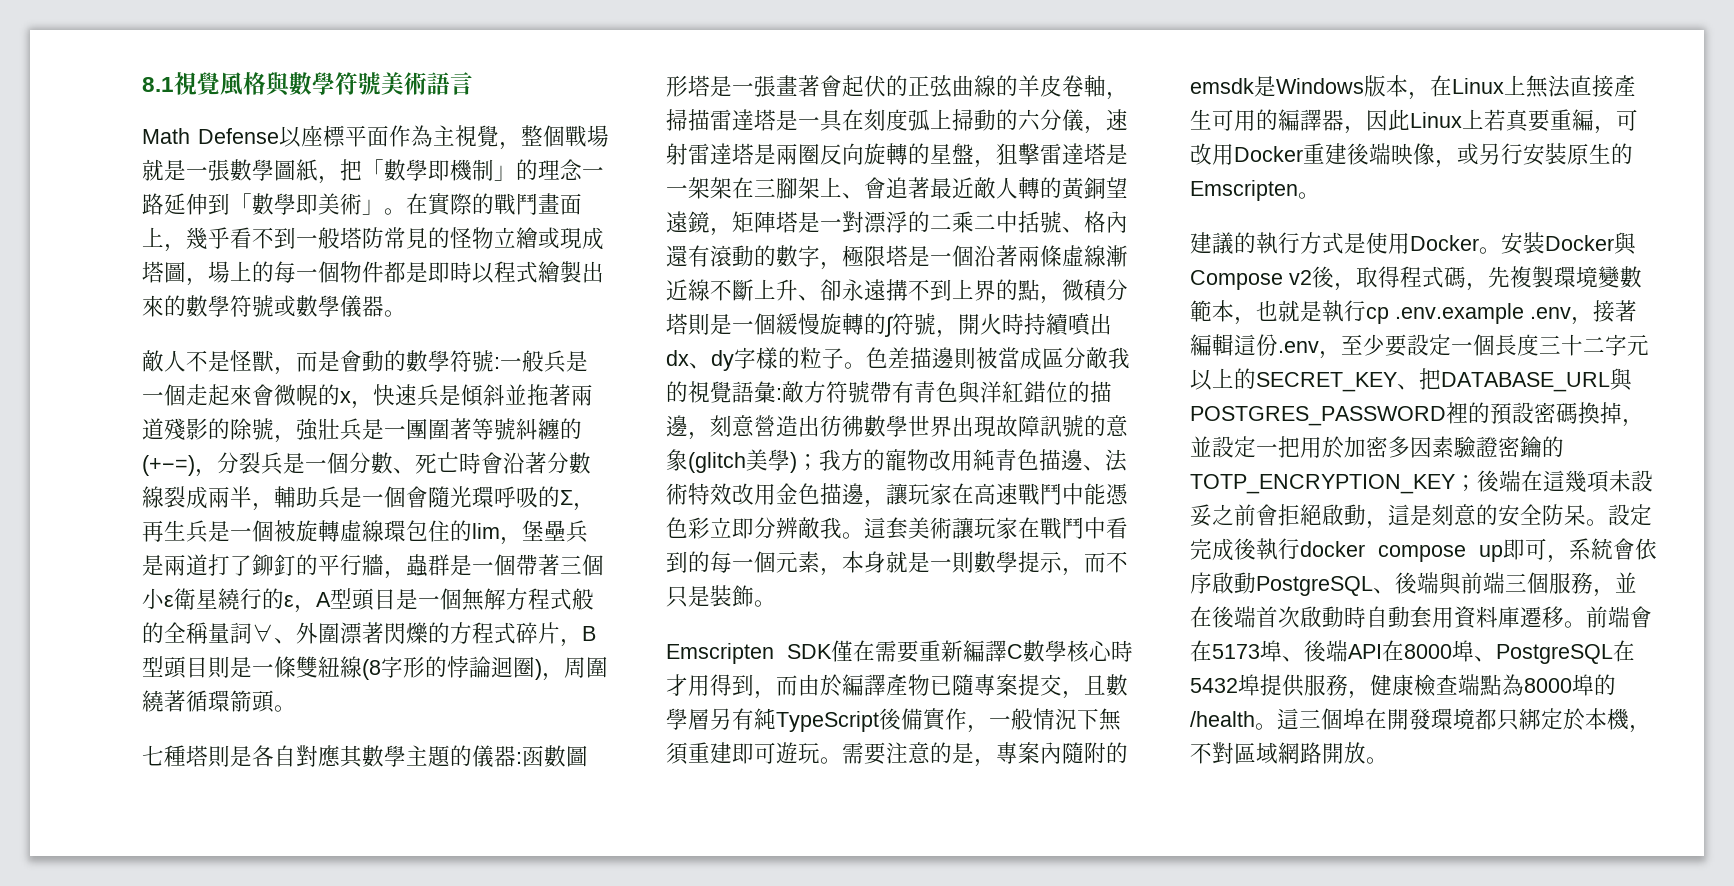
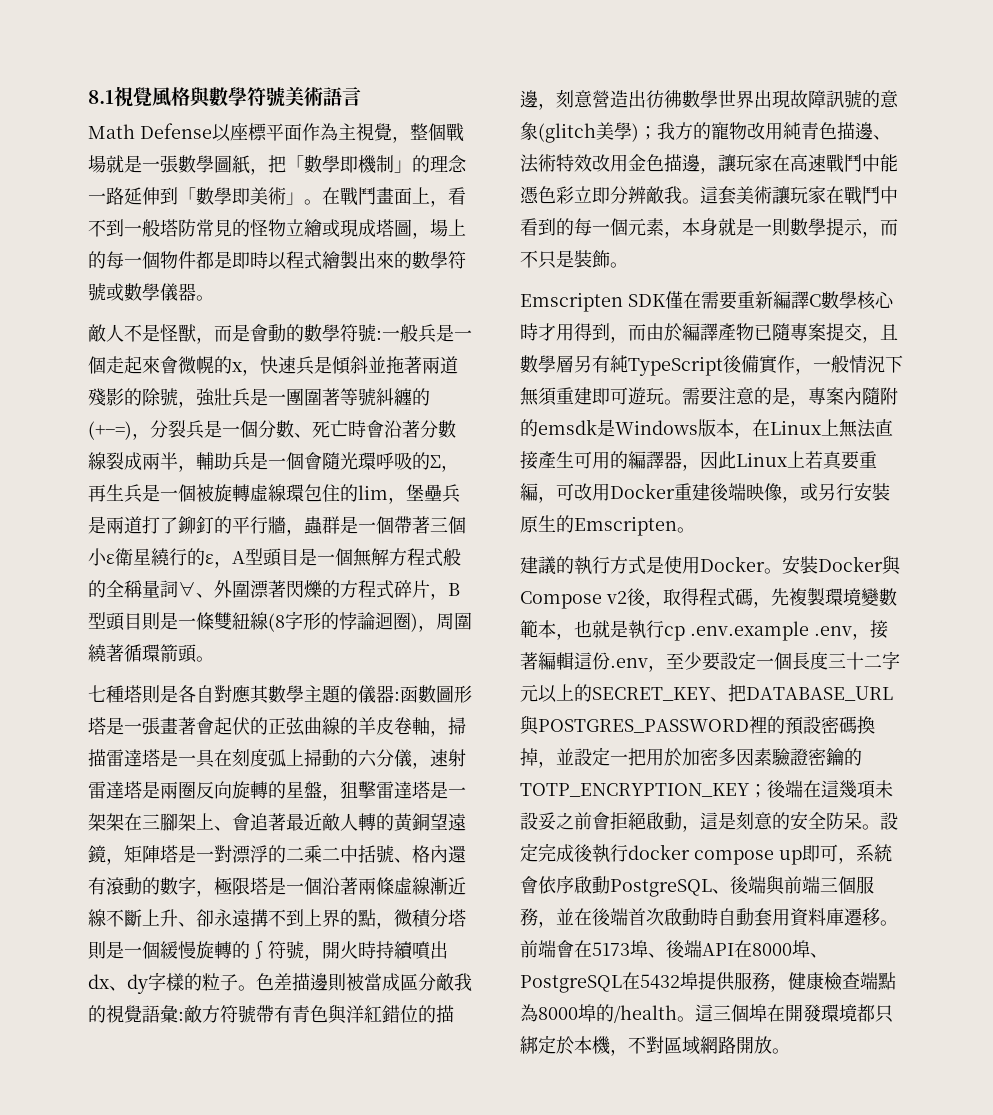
[428,193,494,216] 實際的 -> (340, 196) none
[186,227,230,250] 幾乎 -> (448, 203) none

